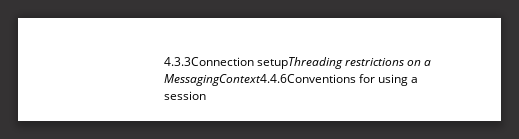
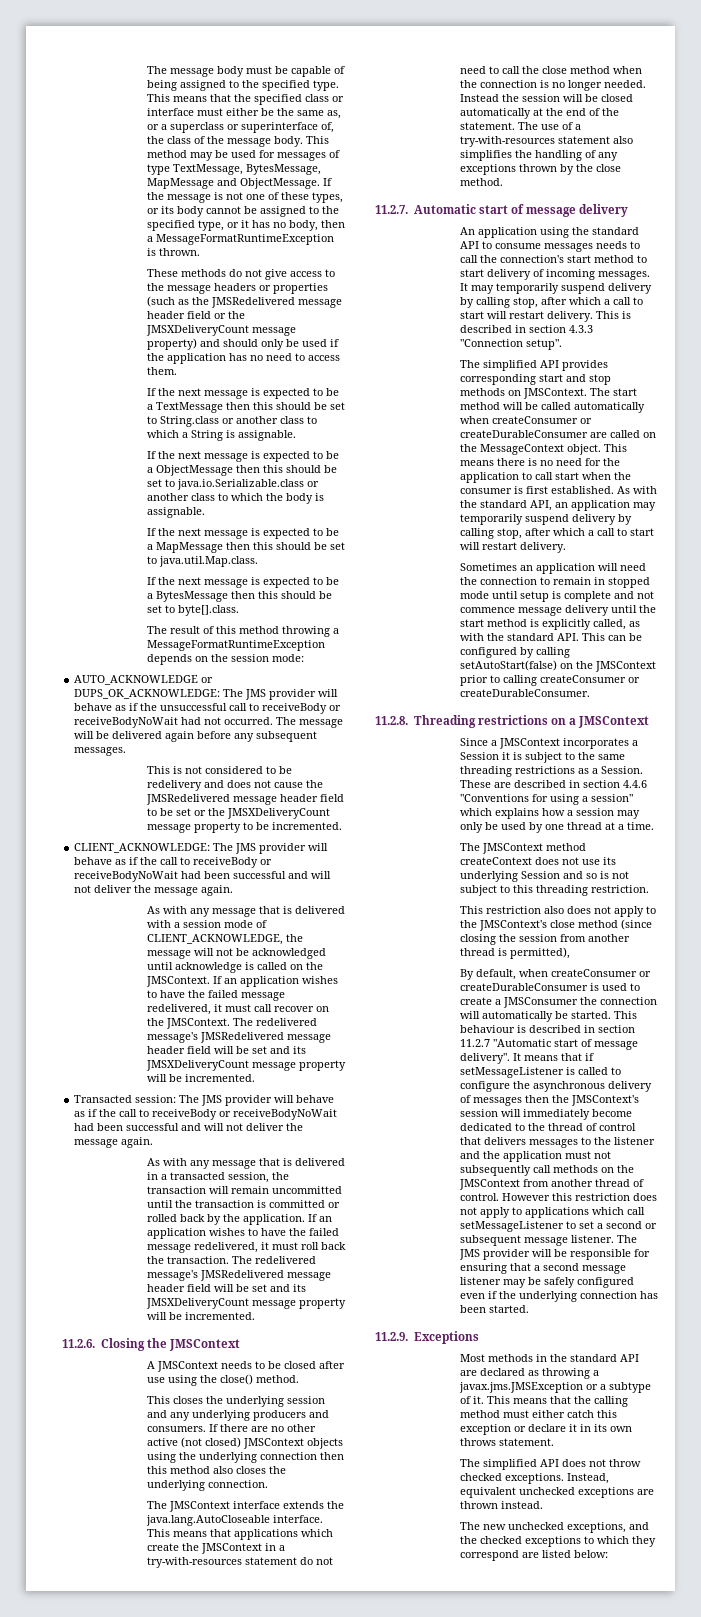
[163,57,432,69] [163,74,419,86] [163,91,206,100] 4.3.3Connection setupThreading restrictions on a MessagingContext4.4.6Conventions for using a session -> [146,66,345,77] [146,80,339,91] [146,94,344,105] [146,108,341,119] [146,122,334,133] [146,136,329,147] [146,150,340,161] [146,164,321,175] [146,178,332,189] [146,192,343,203] [146,206,339,217] [146,220,345,231] [146,234,334,245] [146,248,200,256] [146,269,335,280] [146,283,328,294] [146,296,342,308] [146,311,245,319] [145,325,296,336] [146,338,339,350] [146,353,340,364] [146,367,177,375] [146,388,339,399] [146,402,345,413] [146,416,317,427] [146,430,296,441] [146,451,339,462] [146,465,337,476] [146,479,319,490] [146,493,324,504] [146,507,205,518] [146,528,339,539] [146,542,345,553] [146,556,258,567] [146,577,339,588] [146,591,332,602] [146,605,239,616] [146,626,339,637] [146,640,325,651] [146,654,304,665] [74,675,214,685] [74,689,339,700] [74,703,342,714] [74,717,344,728] [74,731,318,742] [74,747,127,756] [146,766,292,774] [146,780,323,791] [145,794,344,805] [146,808,330,819] [146,822,342,833] [74,843,329,854] [74,857,273,868] [74,871,332,882] [74,885,234,896] [146,906,345,917] [146,920,267,928] [146,934,303,945] [146,948,326,959] [146,962,323,973] [145,976,338,987] [146,990,285,1001] [146,1004,329,1015] [146,1018,317,1029] [146,1032,331,1043] [146,1046,306,1054] [145,1060,346,1071] [146,1074,255,1082] [74,1095,335,1106] [74,1109,338,1120] [74,1123,304,1131] [74,1137,154,1148] [146,1158,345,1169] [146,1172,289,1183] [146,1186,342,1194] [146,1200,340,1208] [146,1214,332,1225] [146,1228,339,1239] [146,1242,346,1253] [146,1256,316,1264] [146,1270,331,1281] [146,1284,306,1292] [145,1298,346,1309] [146,1312,255,1320] [62,1338,240,1351] [146,1361,345,1372] [146,1374,299,1386] [146,1396,325,1407] [146,1410,329,1421] [146,1424,316,1432] [146,1437,343,1449] [146,1452,344,1463] [146,1466,286,1474] [146,1480,268,1491] [146,1501,344,1512] [145,1515,323,1526] [146,1529,333,1540] [146,1543,285,1554] [146,1557,333,1568] [459,66,642,74] [459,80,646,91] [459,94,633,102] [459,108,619,119] [459,122,581,130] [459,136,633,147] [459,150,618,161] [459,164,621,175] [459,178,503,186] [375,204,628,217] [459,227,639,238] [459,241,640,252] [459,255,647,263] [459,269,650,280] [459,283,652,294] [459,297,643,308] [459,311,631,322] [459,325,593,333] [459,339,562,350] [459,360,608,371] [459,374,611,385] [459,388,637,399] [459,402,645,413] [459,416,592,424] [459,430,656,438] [459,444,627,455] [459,458,620,466] [459,472,631,483] [459,486,657,494] [459,500,656,511] [459,514,632,525] [459,528,654,539] [459,542,566,553] [459,563,646,574] [459,577,650,588] [459,591,654,602] [459,605,656,616] [459,619,640,630] [459,633,642,641] [459,647,570,658] [459,660,656,672] [459,675,640,686] [459,689,590,697] [375,715,649,728] [459,738,638,749] [459,752,625,763] [459,766,643,777] [459,780,647,788] [459,794,633,805] [459,808,640,819] [459,822,654,833] [459,843,586,854] [459,857,616,865] [459,871,629,882] [459,885,649,896] [459,906,656,917] [459,919,652,931] [459,934,630,945] [459,947,570,959] [459,969,651,980] [459,983,640,991] [459,997,657,1008] [459,1011,637,1022] [459,1025,635,1033] [459,1039,638,1050] [459,1053,594,1064] [459,1067,621,1078] [459,1081,652,1092] [459,1095,639,1106] [459,1109,632,1120] [459,1123,636,1131] [459,1137,655,1148] [459,1151,611,1162] [459,1165,634,1176] [458,1179,644,1190] [459,1193,657,1201] [459,1207,645,1218] [459,1221,657,1232] [459,1235,637,1246] [458,1249,650,1260] [459,1263,626,1274] [459,1277,634,1288] [459,1291,658,1302] [459,1305,529,1313] [375,1331,479,1344] [459,1354,639,1362] [459,1368,599,1379] [458,1382,651,1393] [459,1396,628,1407] [459,1410,617,1418] [459,1424,632,1435] [459,1438,554,1446] [459,1459,641,1470] [459,1473,609,1484] [459,1487,654,1498] [459,1501,543,1509] [459,1522,649,1533] [459,1536,656,1547] [459,1550,608,1561] The message body must be capable of being assigned to the specified type. This means that the specified class or interface must either be the same as, or a superclass or superinterface of, the class of the message body. This method may be used for messages of type TextMessage, BytesMessage, MapMessage and ObjectMessage. If the message is not one of these types, or its body cannot be assigned to the specified type, or it has no body, then a MessageFormatRuntimeException is thrown. // These methods do not give access to the message headers or properties (such as the JMSRedelivered message header field or the JMSXDeliveryCount message property) and should only be used if the application has no need to access them. // If the next message is expected to be a TextMessage then this should be set to String.class or another class to which a String is assignable. // If the next message is expected to be a ObjectMessage then this should be set to java.io.Serializable.class or another class to which the body is assignable. // If the next message is expected to be a MapMessage then this should be set to java.util.Map.class. // If the next message is expected to be a BytesMessage then this should be set to byte[].class. // The result of this method throwing a MessageFormatRuntimeException depends on the session mode: // AUTO_ACKNOWLEDGE or DUPS_OK_ACKNOWLEDGE: The JMS provider will behave as if the unsuccessful call to receiveBody or receiveBodyNoWait had not occurred. The message will be delivered again before any subsequent messages. // This is not considered to be redelivery and does not cause the JMSRedelivered message header field to be set or the JMSXDeliveryCount message property to be incremented. // CLIENT_ACKNOWLEDGE: The JMS provider will behave as if the call to receiveBody or receiveBodyNoWait had been successful and will not deliver the message again. // As with any message that is delivered with a session mode of CLIENT_ACKNOWLEDGE, the message will not be acknowledged until acknowledge is called on the JMSContext. If an application wishes to have the failed message redelivered, it must call recover on the JMSContext. The redelivered message's JMSRedelivered message header field will be set and its JMSXDeliveryCount message property will be incremented. // Transacted session: The JMS provider will behave as if the call to receiveBody or receiveBodyNoWait had been successful and will not deliver the message again. // As with any message that is delivered in a transacted session, the transaction will remain uncommitted until the transaction is committed or rolled back by the application. If an application wishes to have the failed message redelivered, it must roll back the transaction. The redelivered message's JMSRedelivered message header field will be set and its JMSXDeliveryCount message property will be incremented. // 11.2.6. Closing the JMSContext // A JMSContext needs to be closed after use using the close() method. // This closes the underlying session and any underlying producers and consumers. If there are no other active (not closed) JMSContext objects using the underlying connection then this method also closes the underlying connection. // The JMSContext interface extends the java.lang.AutoCloseable interface. This means that applications which create the JMSContext in a try-with-resources statement do not need to call the close method when the connection is no longer needed. Instead the session will be closed automatically at the end of the statement. The use of a try-with-resources statement also simplifies the handling of any exceptions thrown by the close method. // 11.2.7. Automatic start of message delivery // An application using the standard API to consume messages needs to call the connection's start method to start delivery of incoming messages. It may temporarily suspend delivery by calling stop, after which a call to start will restart delivery. This is described in section 4.3.3 "Connection setup". // The simplified API provides corresponding start and stop methods on JMSContext. The start method will be called automatically when createConsumer or createDurableConsumer are called on the MessageContext object. This means there is no need for the application to call start when the consumer is first established. As with the standard API, an application may temporarily suspend delivery by calling stop, after which a call to start will restart delivery. // Sometimes an application will need the connection to remain in stopped mode until setup is complete and not commence message delivery until the start method is explicitly called, as with the standard API. This can be configured by calling setAutoStart(false) on the JMSContext prior to calling createConsumer or createDurableConsumer. // 11.2.8. Threading restrictions on a JMSContext // Since a JMSContext incorporates a Session it is subject to the same threading restrictions as a Session. These are described in section 4.4.6 "Conventions for using a session" which explains how a session may only be used by one thread at a time. // The JMSContext method createContext does not use its underlying Session and so is not subject to this threading restriction. // This restriction also does not apply to the JMSContext's close method (since closing the session from another thread is permitted), // By default, when createConsumer or createDurableConsumer is used to create a JMSConsumer the connection will automatically be started. This behaviour is described in section 11.2.7 "Automatic start of message delivery". It means that if setMessageListener is called to configure the asynchronous delivery of messages then the JMSContext's session will immediately become dedicated to the thread of control that delivers messages to the listener and the application must not subsequently call methods on the JMSContext from another thread of control. However this restriction does not apply to applications which call setMessageListener to set a second or subsequent message listener. The JMS provider will be responsible for ensuring that a second message listener may be safely configured even if the underlying connection has been started. // 11.2.9. Exceptions // Most methods in the standard API are declared as throwing a javax.jms.JMSException or a subtype of it. This means that the calling method must either catch this exception or declare it in its own throws statement. // The simplified API does not throw checked exceptions. Instead, equivalent unchecked exceptions are thrown instead. // The new unchecked exceptions, and the checked exceptions to which they correspond are listed below:

